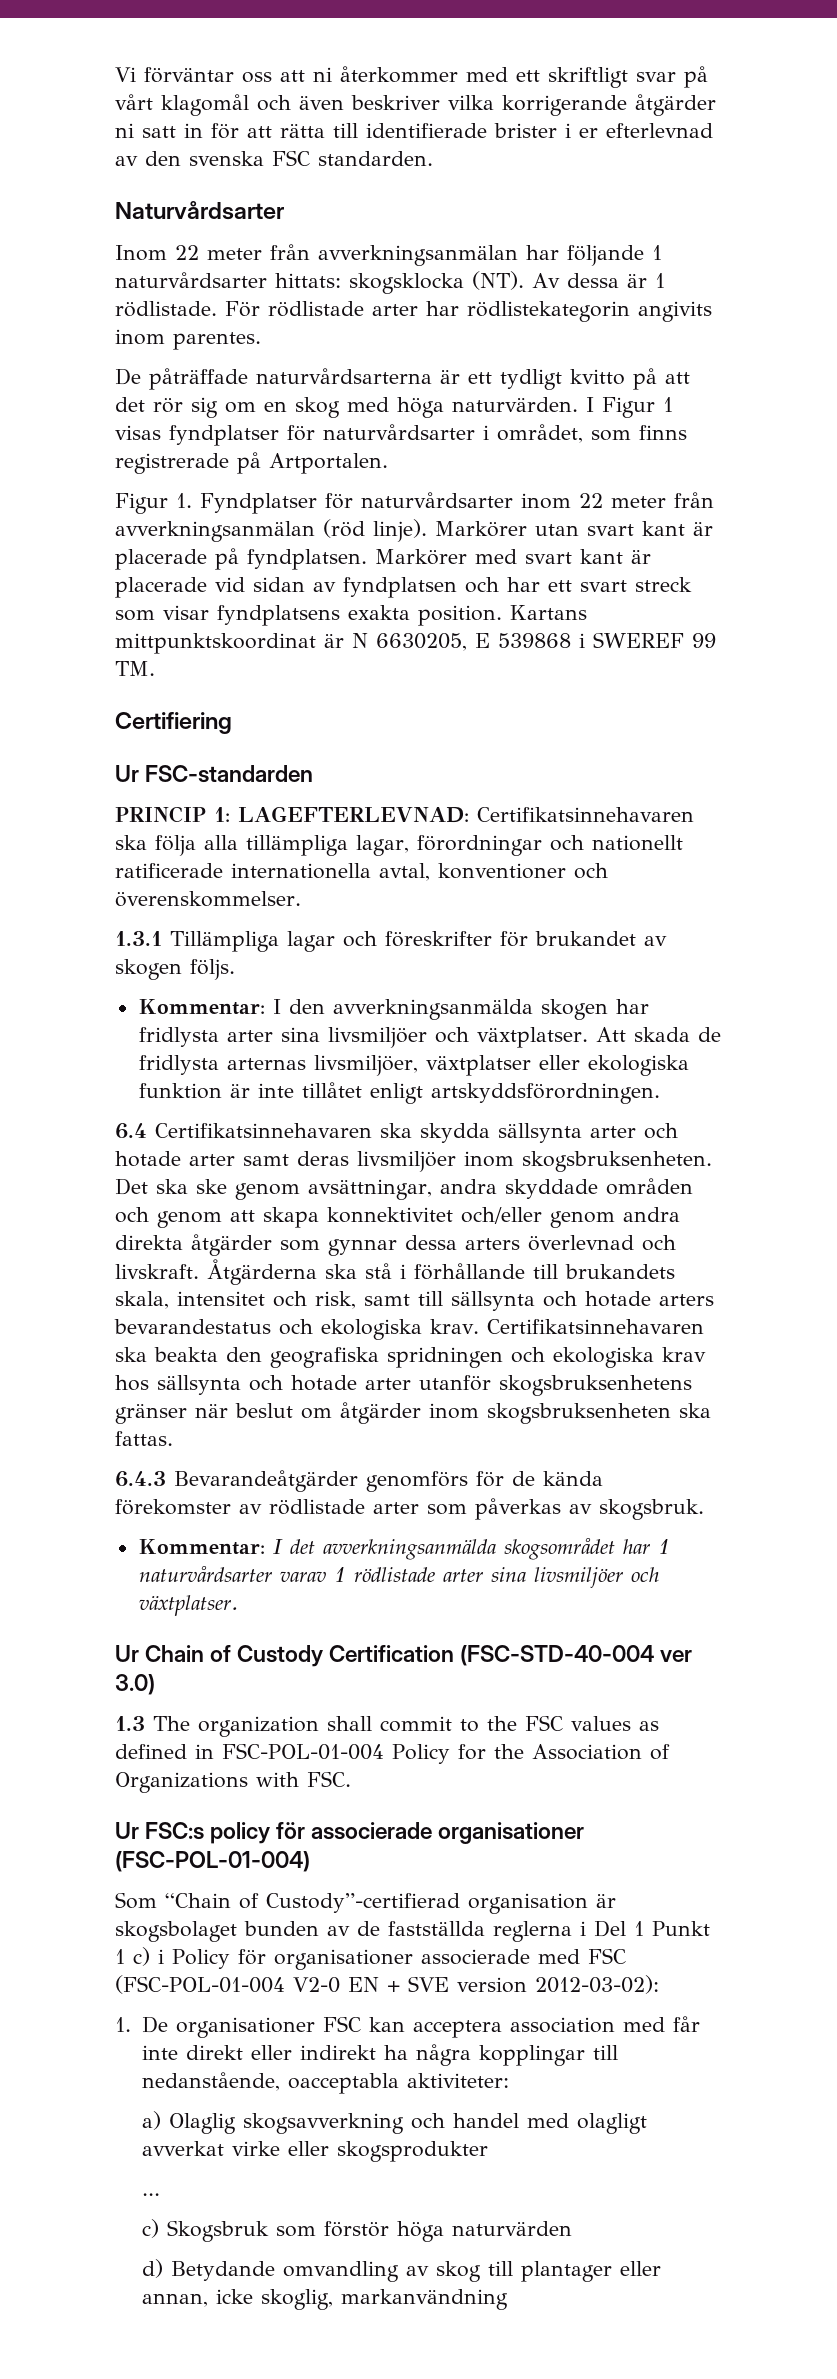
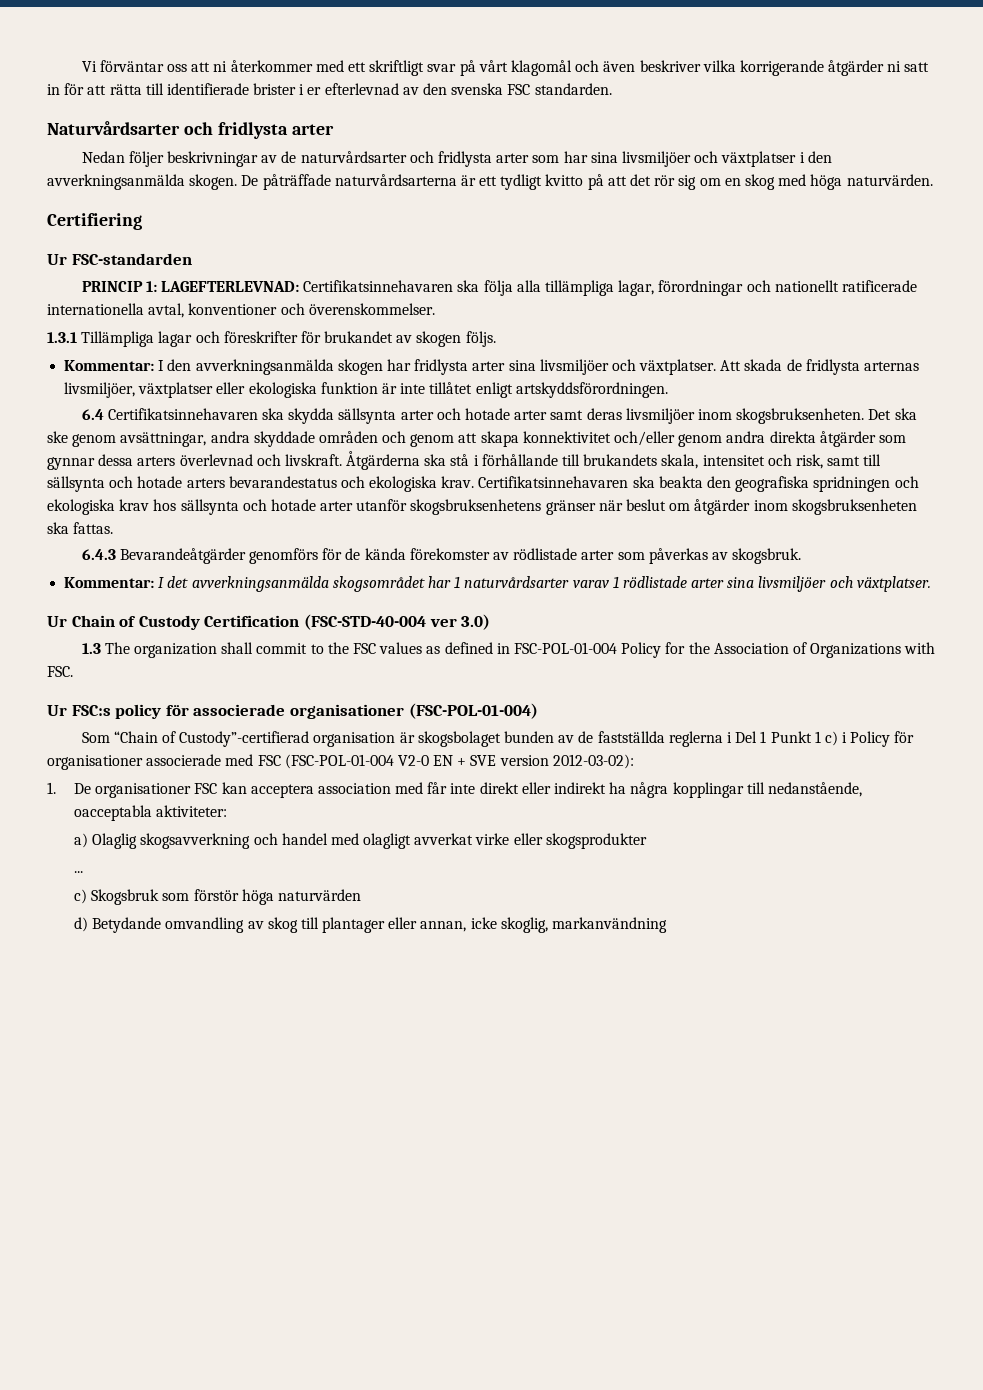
[115,244,662,266] [115,271,665,294] [115,301,712,322] [115,329,261,350] // Inom 22 meter från avverkningsanmälan har följande 1 naturvårdsarter hittats: skogsklocka (NT). Av dessa är 1 rödlistade. För rödlistade arter har rödlistekategorin angivits inom parentes. // -> [183,122,334,139] [81,151,832,167] [47,174,238,190] och fridlysta arter // Nedan följer beskrivningar av de naturvårdsarter och fridlysta arter som har sina livsmiljöer och växtplatser i den avverkningsanmälda skogen.
[586,397,673,418] [115,424,687,446] [115,452,388,474] [115,492,714,514] [115,519,713,542] [115,548,651,570] [115,577,692,598] [115,605,587,626] [115,632,716,654] [115,661,155,676] I Figur 1 visas fyndplatser för naturvårdsarter i området, som finns registrerade på Artportalen. // Figur 1. Fyndplatser för naturvårdsarter inom 22 meter från avverkningsanmälan (röd linje). Markörer utan svart kant är placerade på fyndplatsen. Markörer med svart kant är placerade vid sidan av fyndplatsen och har ett svart streck som visar fyndplatsens exakta position. Kartans mittpunktskoordinat är N 6630205, E 539868 i SWEREF 99 TM. -> (933, 180) none

